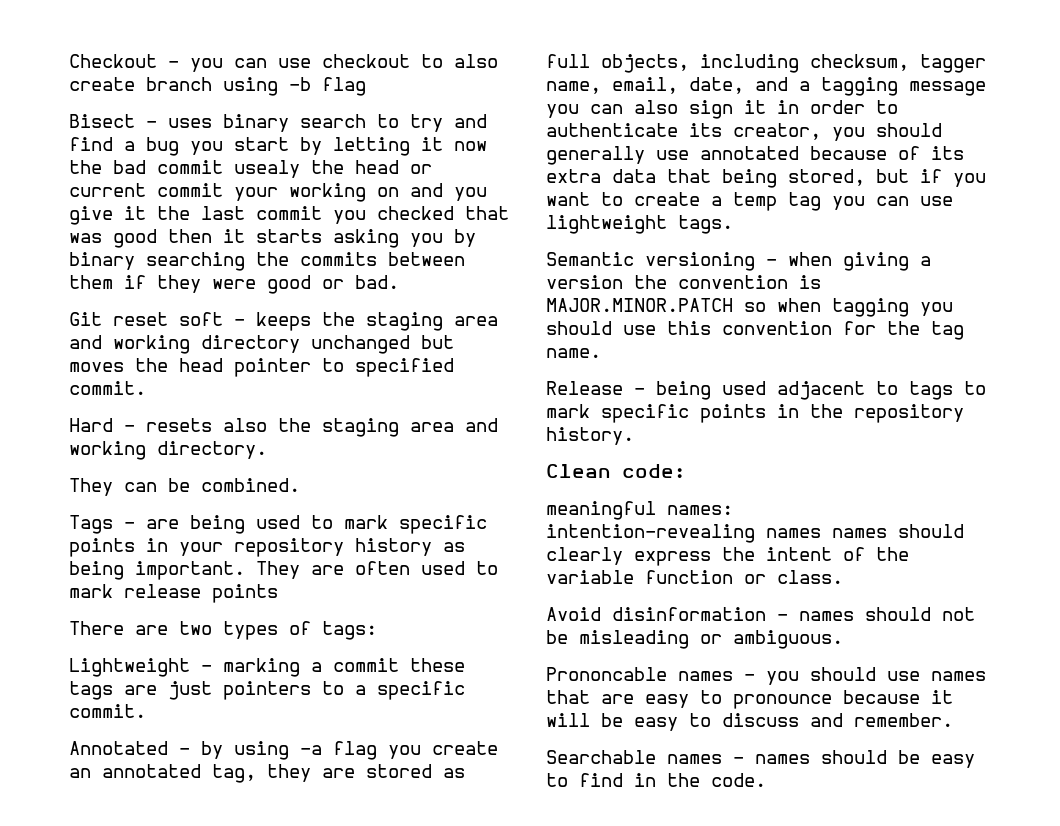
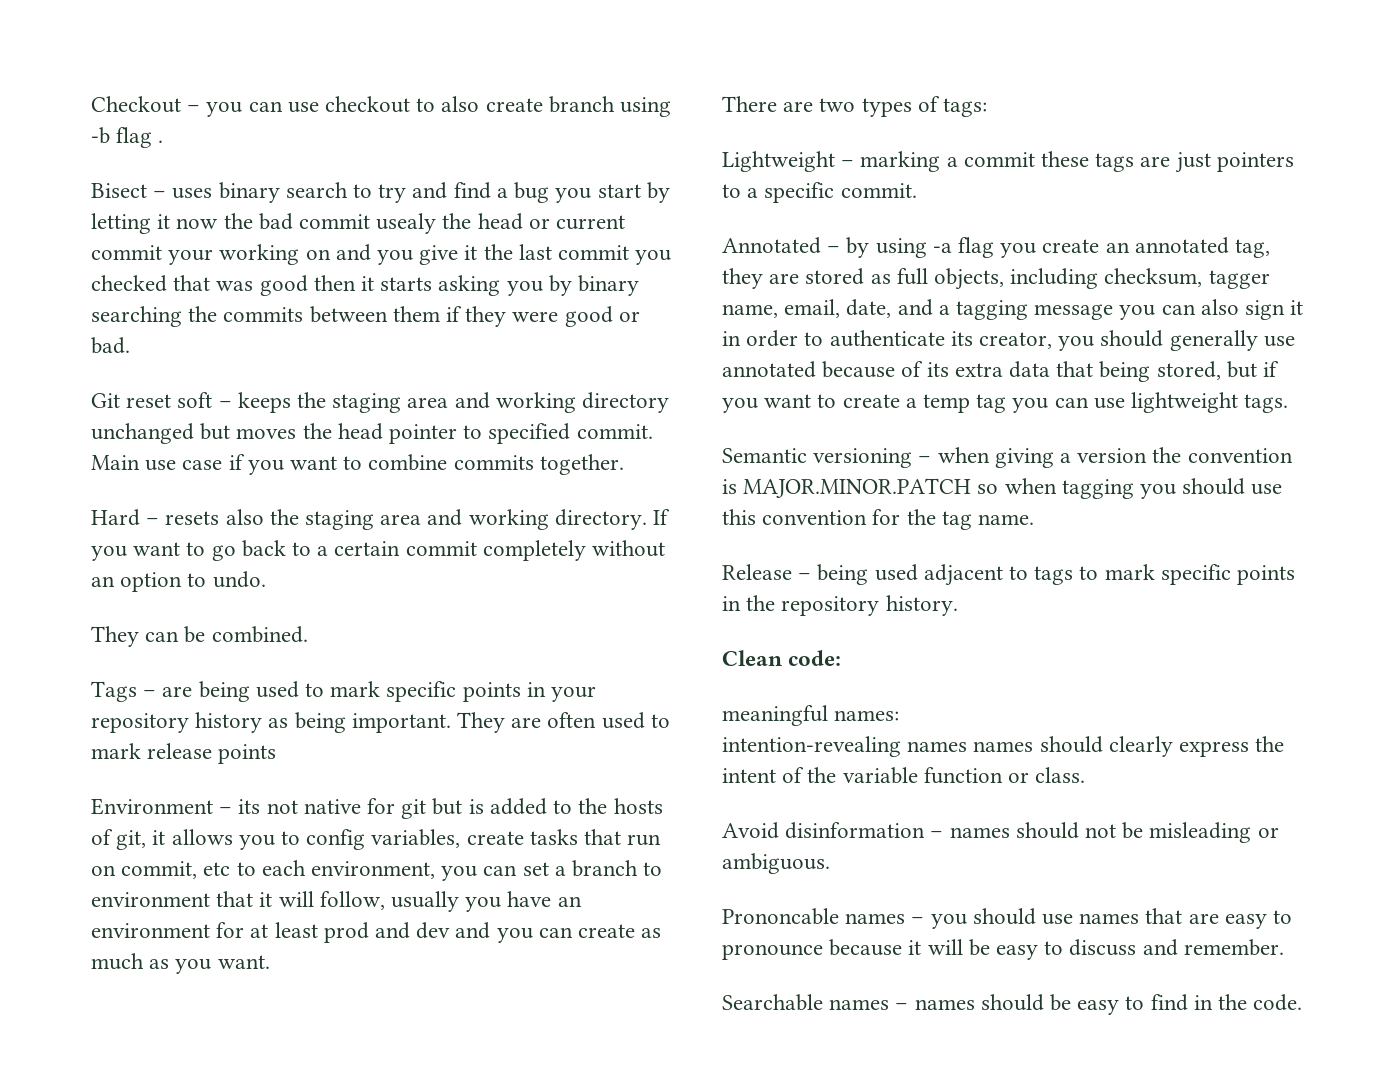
(366, 86) none -> [158,140,164,143] .
(146, 388) none -> [91,454,624,475] Main use case if you want to combine commits together.
(267, 450) none -> [653,509,671,525] [91,540,666,561] [91,571,266,592] If you want to go back to a certain commit completely without an option to undo.
(278, 593) none -> [91,798,663,819] [91,829,662,850] [91,860,663,881] [91,891,582,912] [91,922,662,943] [91,953,270,974] // Environment – its not native for git but is added to the hosts of git, it allows you to config variables, create tasks that run on commit, etc to each environment, you can set a branch to environment that it will follow, usually you have an environment for at least prod and dev and you can create as much as you want.

